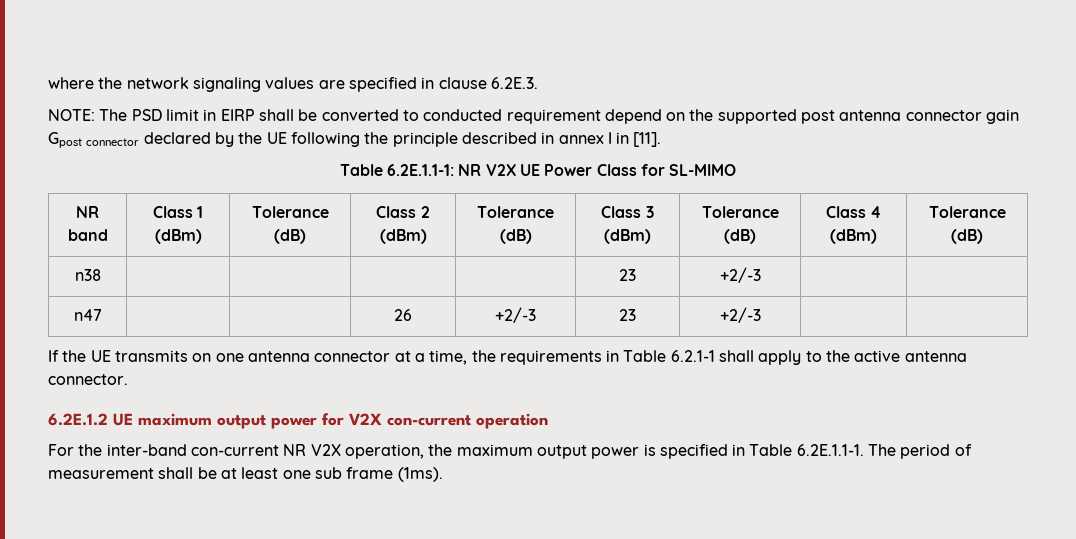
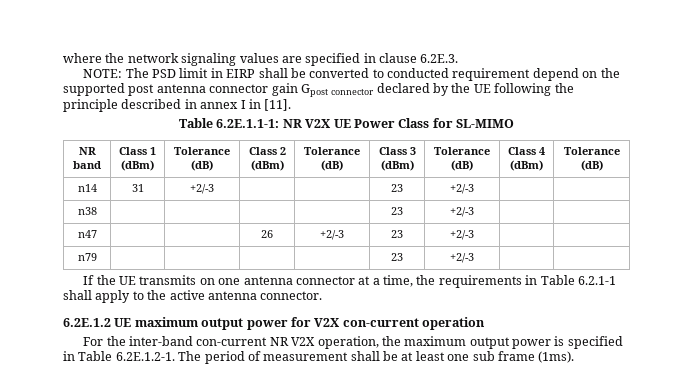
(983, 236) none -> [77,184,97,192] [131,184,144,192] [190,184,214,194] [391,184,403,192] [450,184,474,194] // n14 | 31 | +2/-3 | | | 23 | +2/-3 | |
(761, 315) none -> [77,253,97,261] [391,253,403,261] [450,253,474,263] // n79 | | | | | 23 | +2/-3 | |
[796,444,864,456] 6.2E.1.1-1. -> [115,352,175,361] 6.2E.1.2-1.

